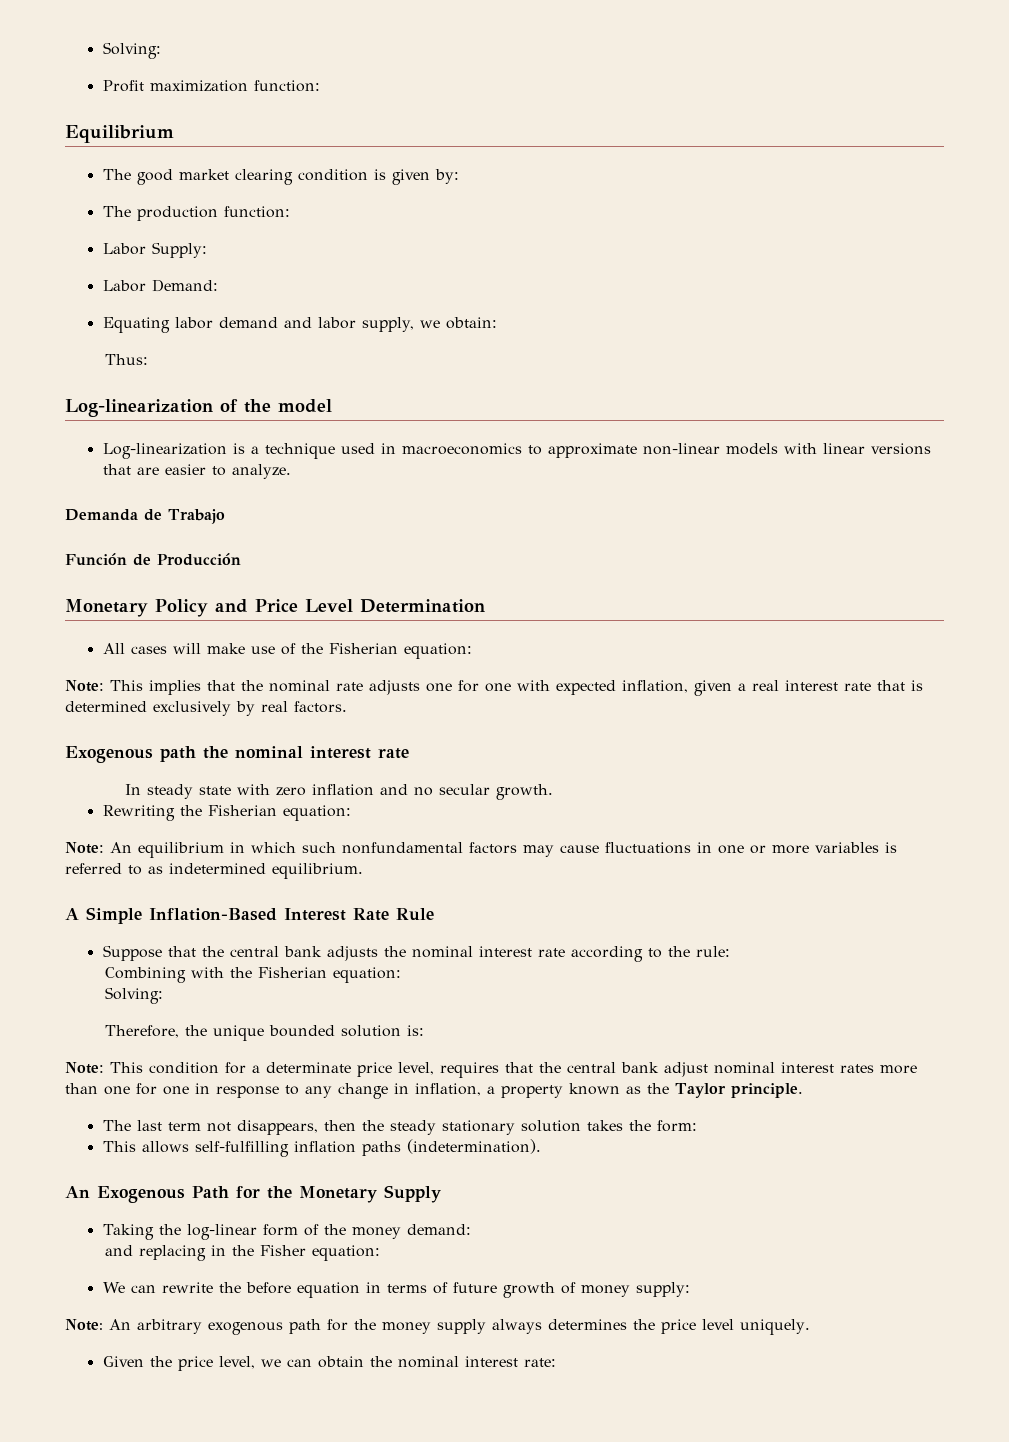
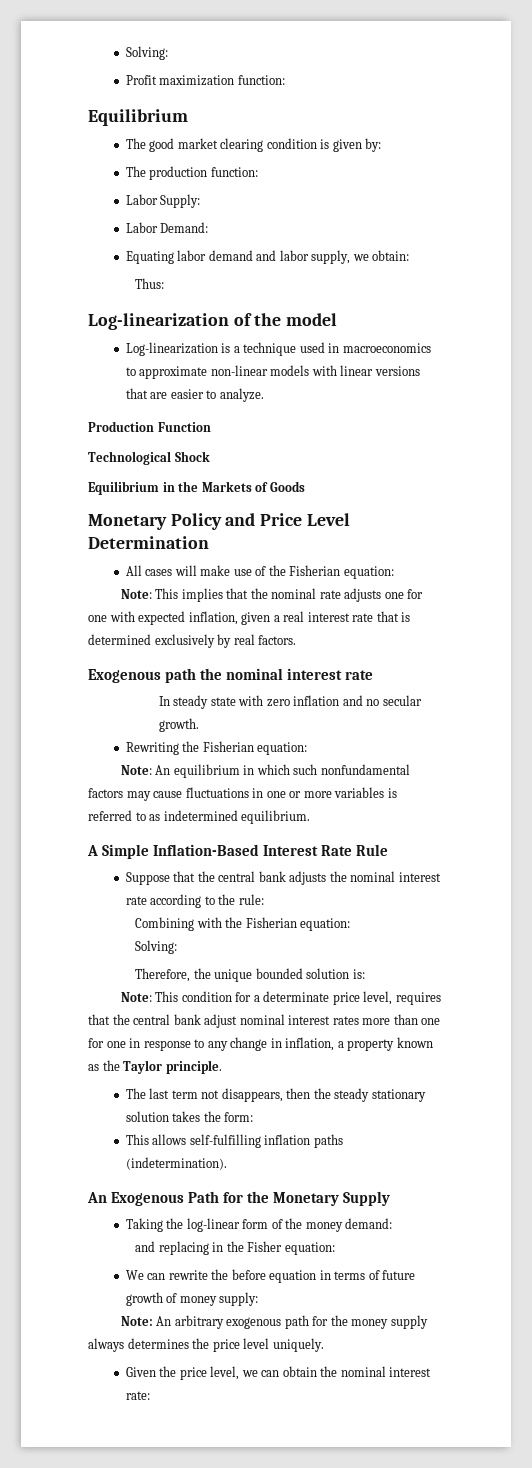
[65,509,225,524] [65,553,241,566] Demanda de Trabajo // Función de Producción -> [88,421,211,432] [88,451,210,465] [88,481,305,495] Production Function // Technological Shock // Equilibrium in the Markets of Goods

